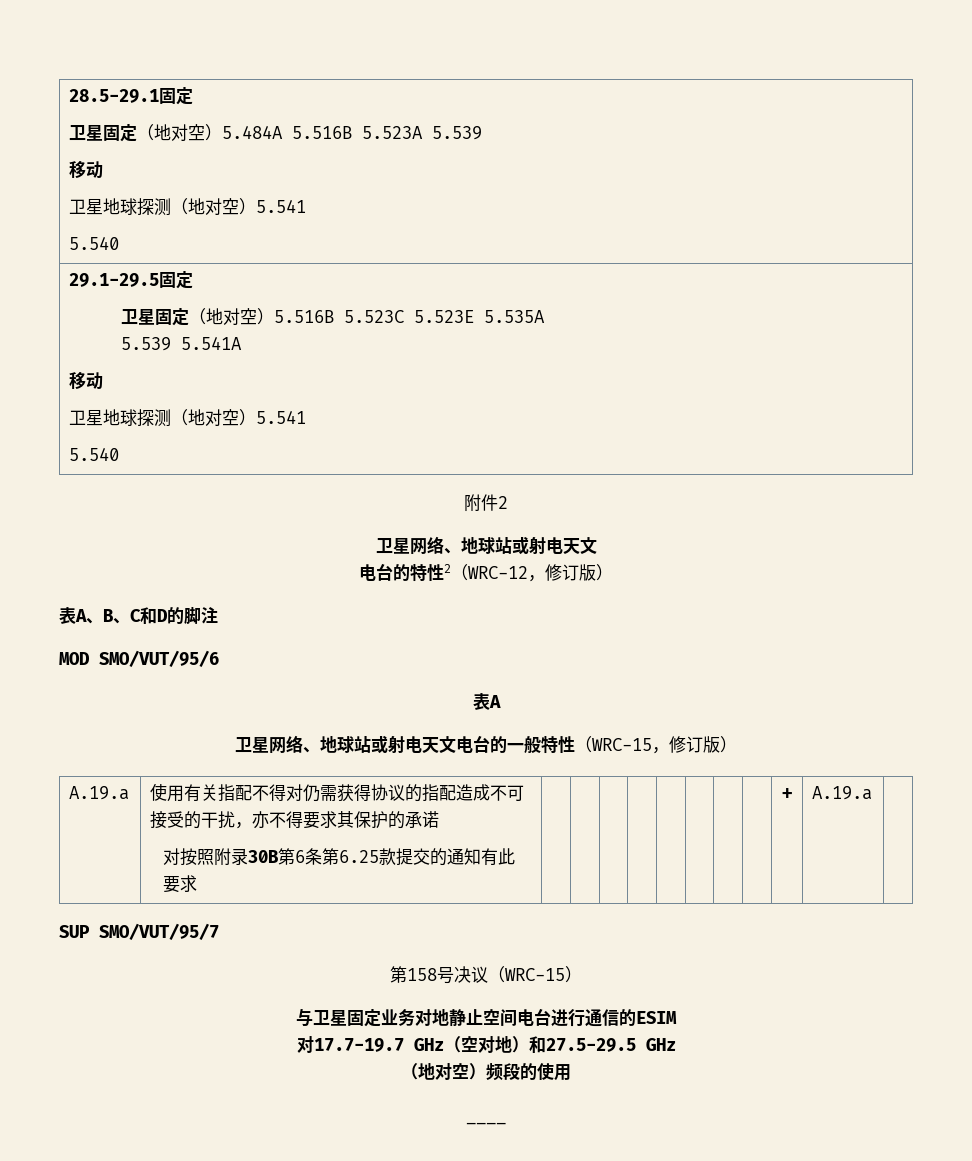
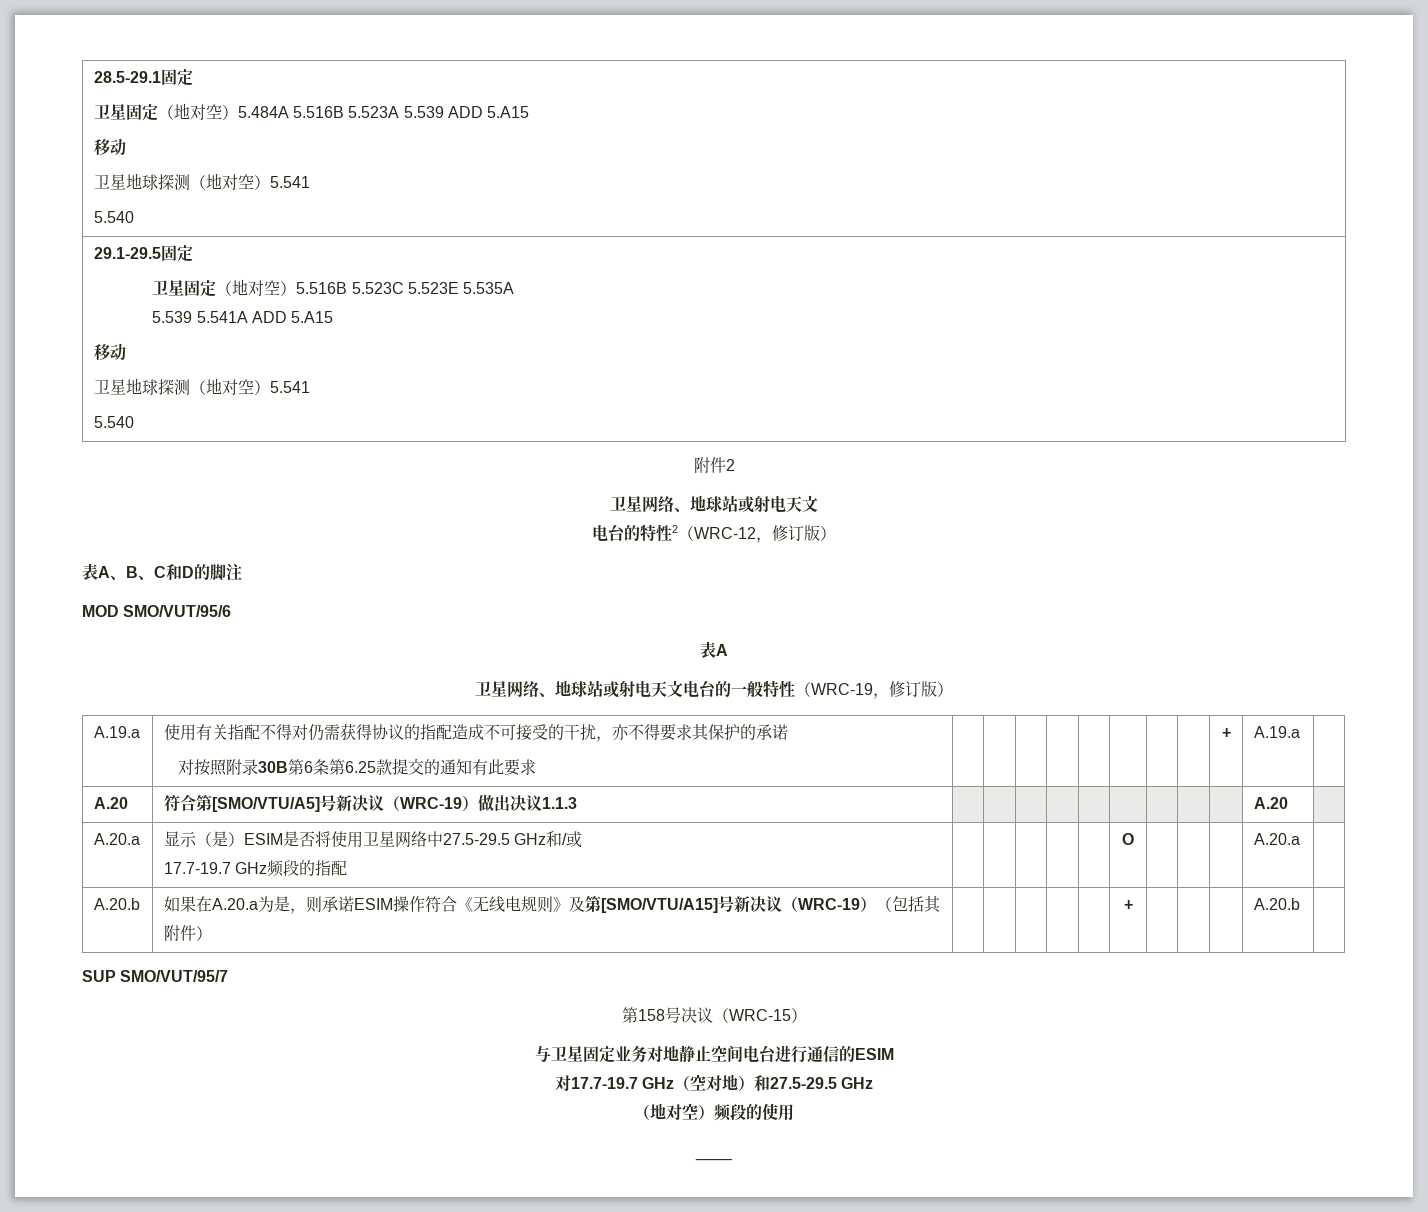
(483, 133) none -> [448,106,530,118] ADD 5.A15
(243, 343) none -> [252,311,334,323] ADD 5.A15
[592,738,652,751] WRC-15 -> [811,683,873,695] WRC-19
(873, 793) none -> [93,797,128,809] [163,794,577,812] [1253,797,1288,809] [93,833,140,845] [163,831,583,848] [163,860,348,877] [1122,833,1134,845] [1253,833,1300,845] [93,898,140,910] [163,895,941,914] [163,925,212,942] [1123,900,1133,910] [1253,898,1300,910] // A.20 | 符合第[SMO/VTU/A5]号新决议（WRC-19）做出决议1.1.3 | | | | | | | | | | A.20 | // A.20.a | 显示（是）ESIM是否将使用卫星网络中27.5-29.5 GHz和/或 // 17.7-19.7 GHz频段的指配 | | | | | | O | | | | A.20.a | // A.20.b | 如果在A.20.a为是，则承诺ESIM操作符合《无线电规则》及第[SMO/VTU/A15]号新决议（WRC-19）（包括其附件） | | | | | | + | | | | A.20.b |

